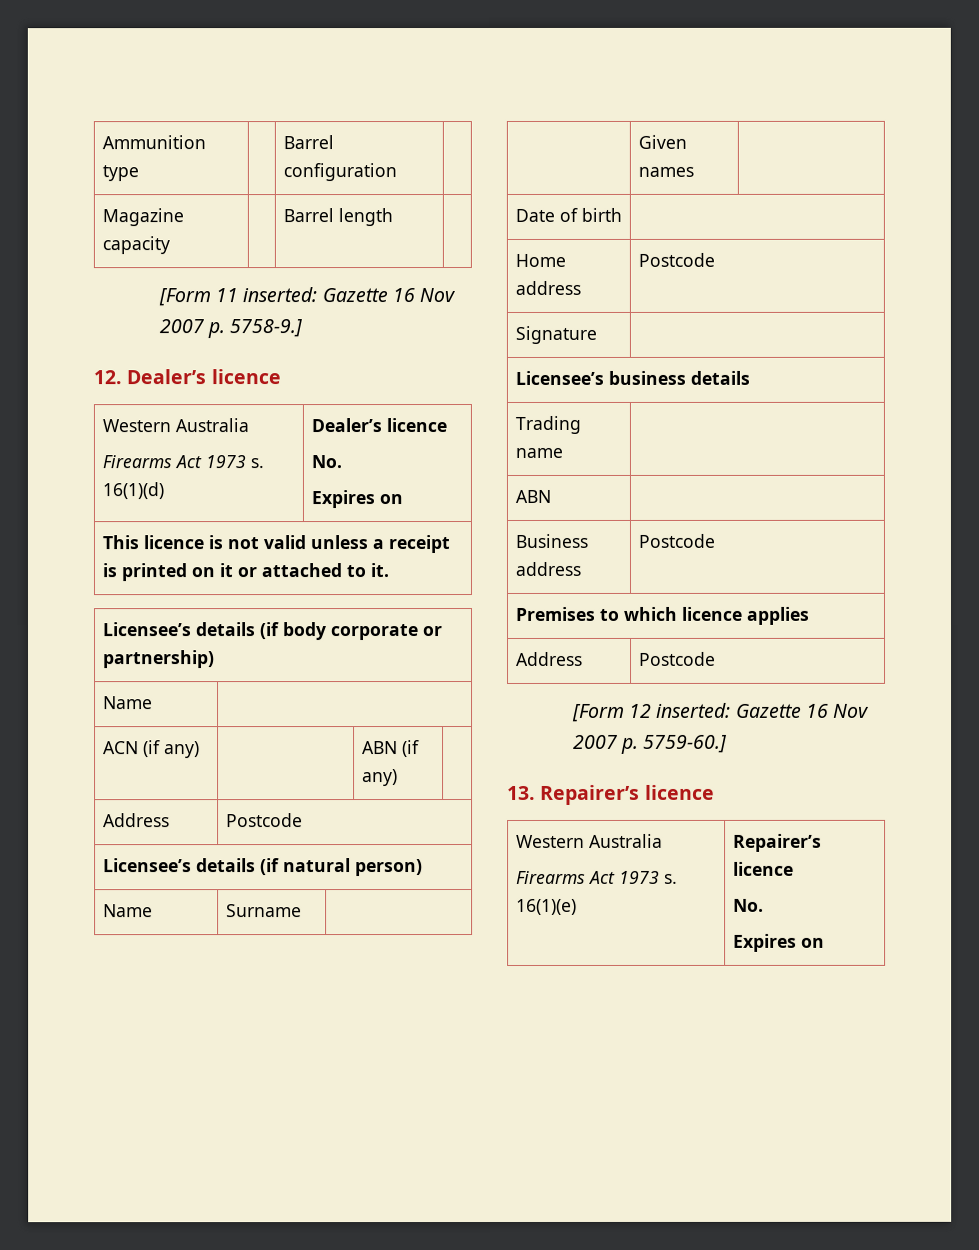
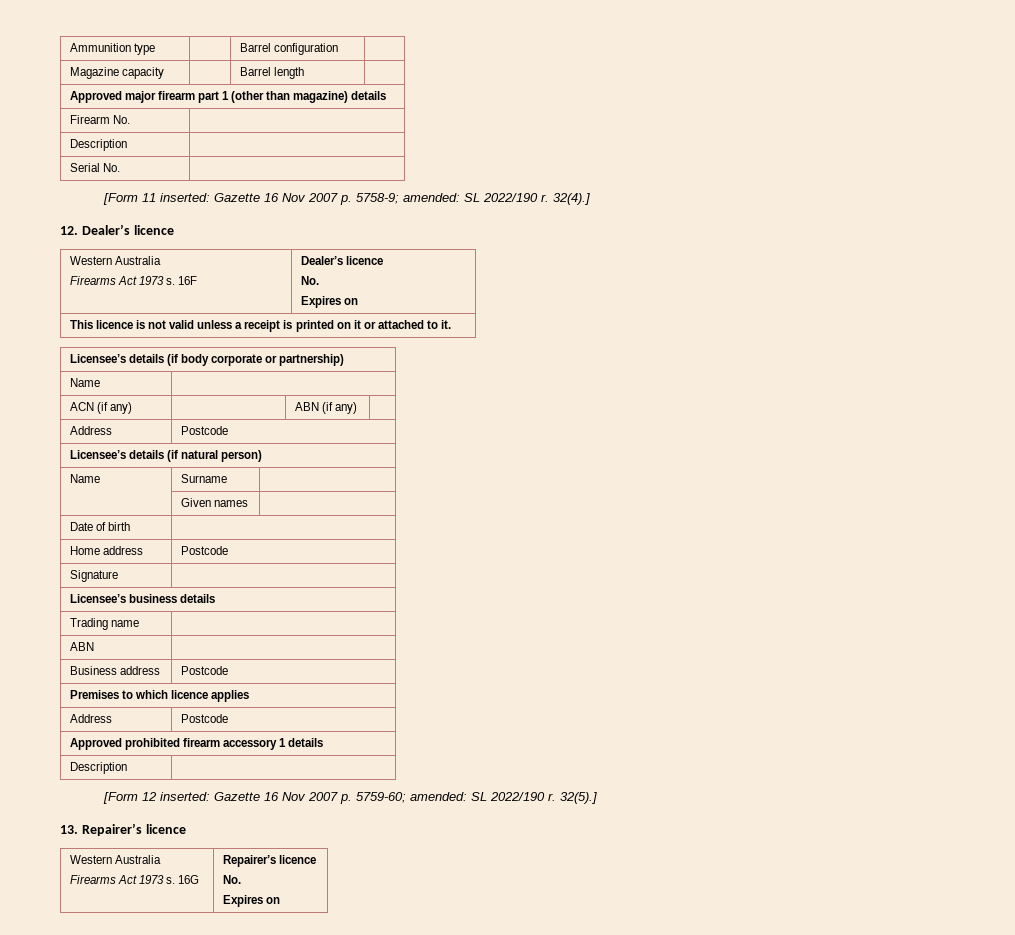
(393, 217) none -> [69,91,387,103] [69,115,130,124] [69,139,127,151] [69,163,120,172] // Approved major firearm part 1 (other than magazine) details // Firearm No. | // Description | // Serial No. |
[229,319,303,338] 5758-9.] -> [356,193,591,205] 5758-9; amended: SL 2022/190 r. 32(4).]
[101,482,164,500] 16(1)(d) -> [178,276,198,285] 16F
(716, 658) none -> [69,738,324,750] [69,762,127,774] // Approved prohibited firearm accessory 1 details // Description |
[643,734,728,753] 5759-60.] -> [356,792,598,804] 5759-60; amended: SL 2022/190 r. 32(5).]
[515,898,577,915] 16(1)(e) -> [178,875,200,884] 16G

